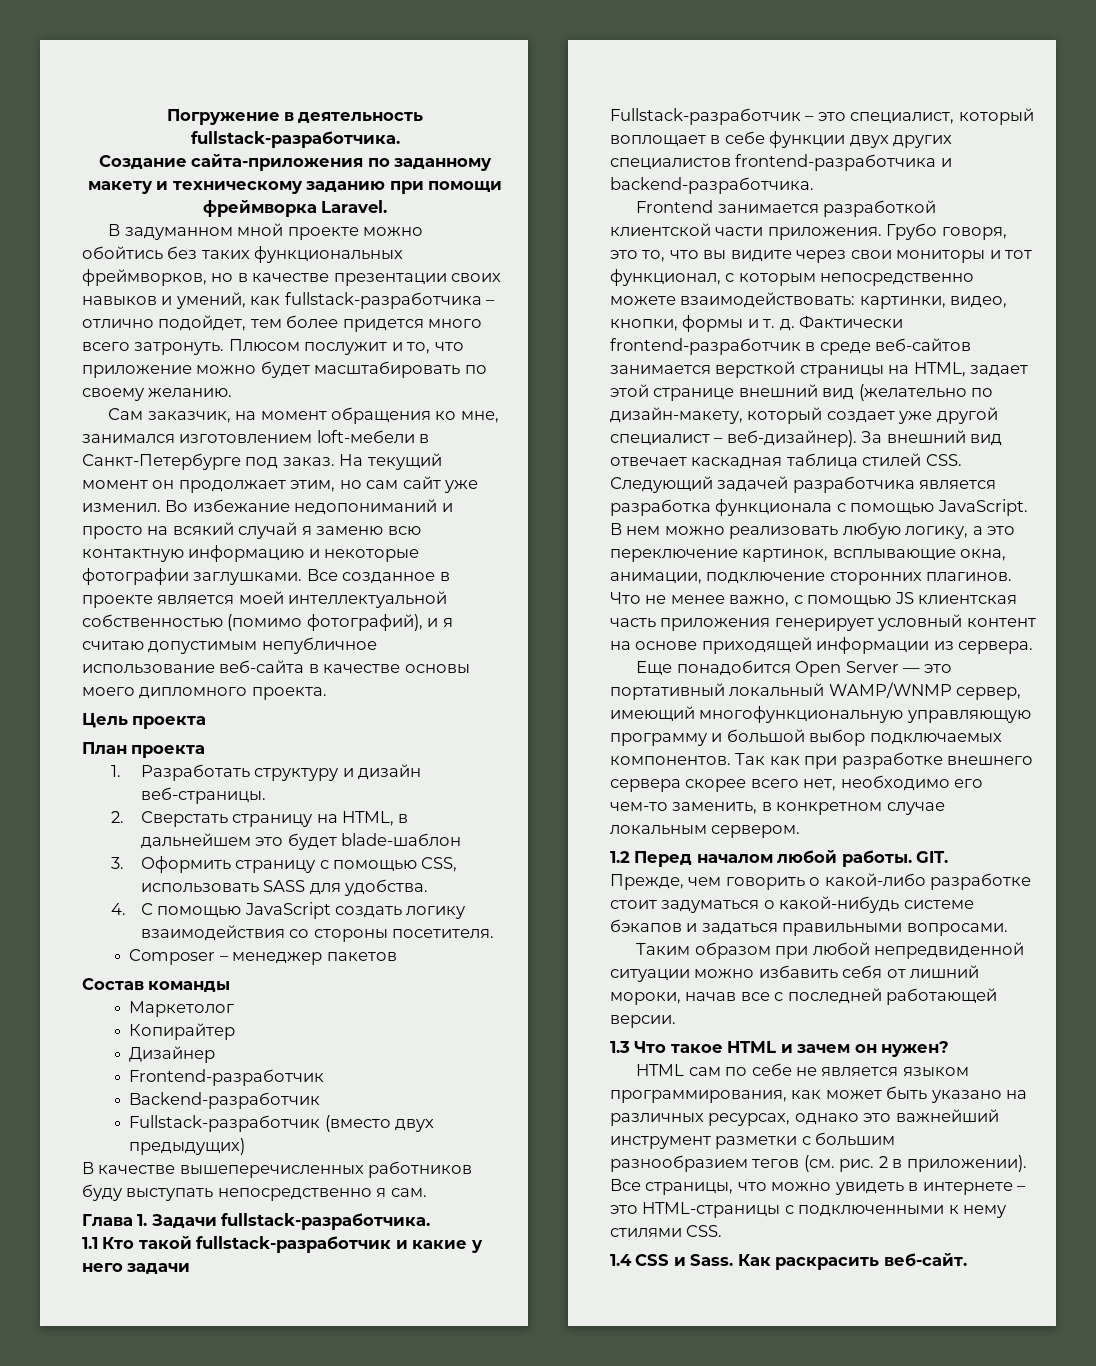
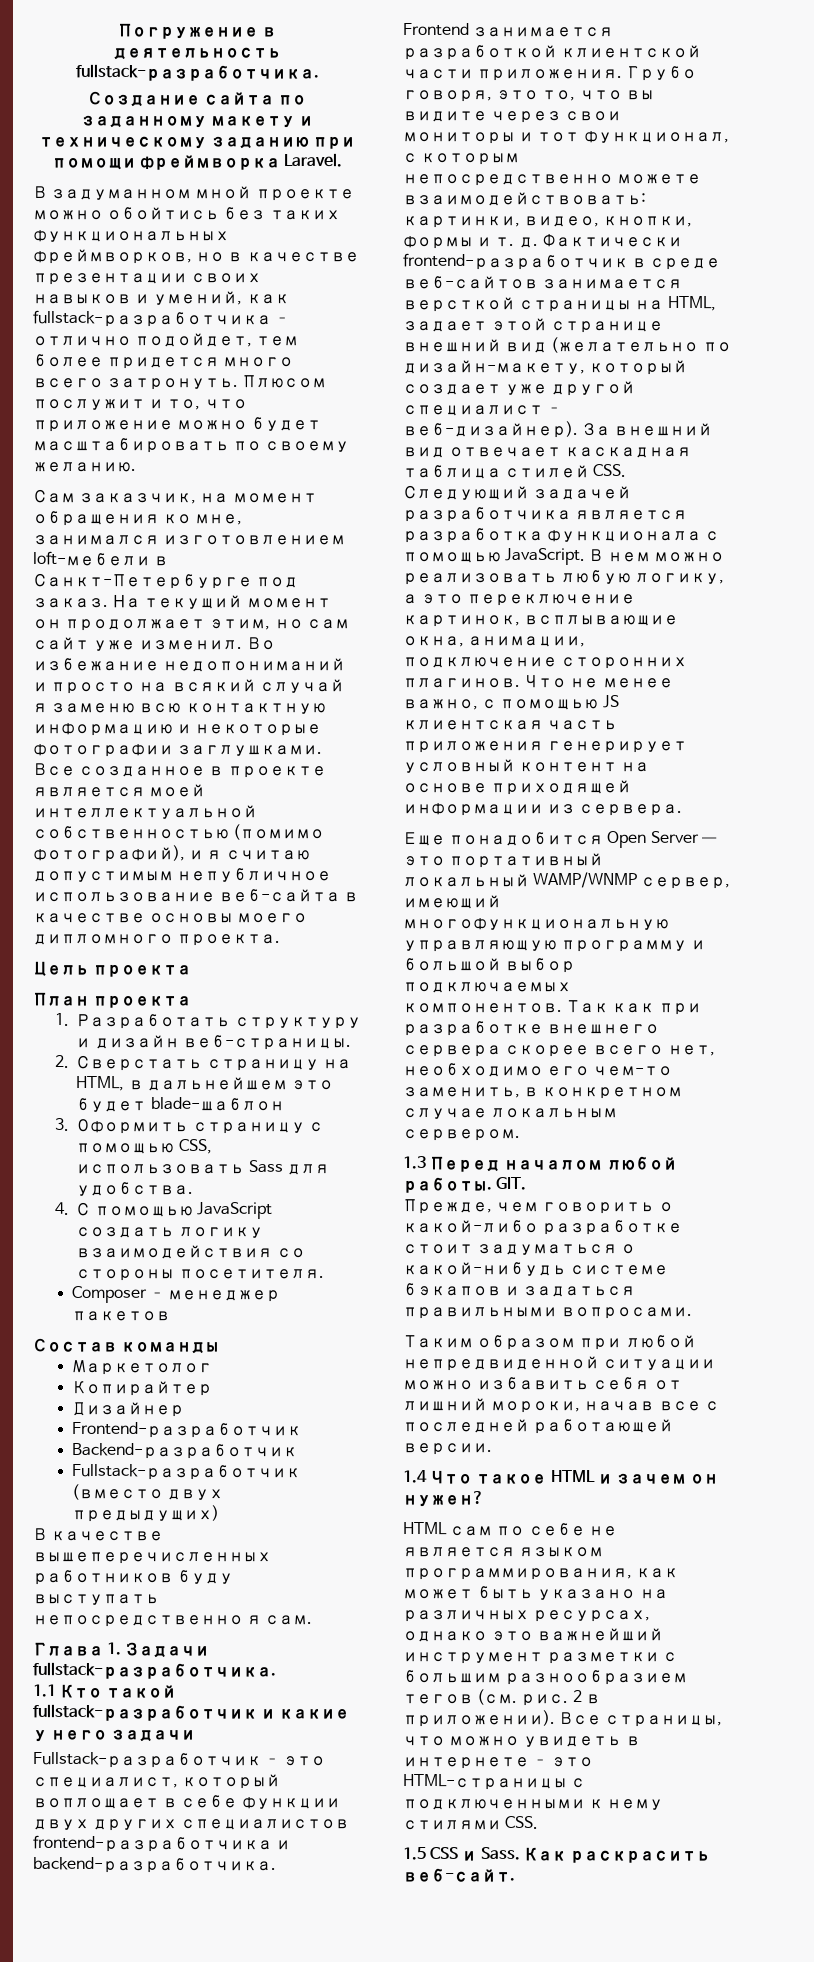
[191,154,364,171] сайта-приложения -> [204,92,274,105] сайта
[263,880,306,892] SASS -> [248,1160,283,1173] Sass
[610,851,630,863] 1.2 -> [403,1156,426,1169] 1.3
[610,1041,630,1053] 1.3 -> [403,1470,427,1483] 1.4
[610,1254,632,1266] 1.4 -> [403,1847,426,1860] 1.5

